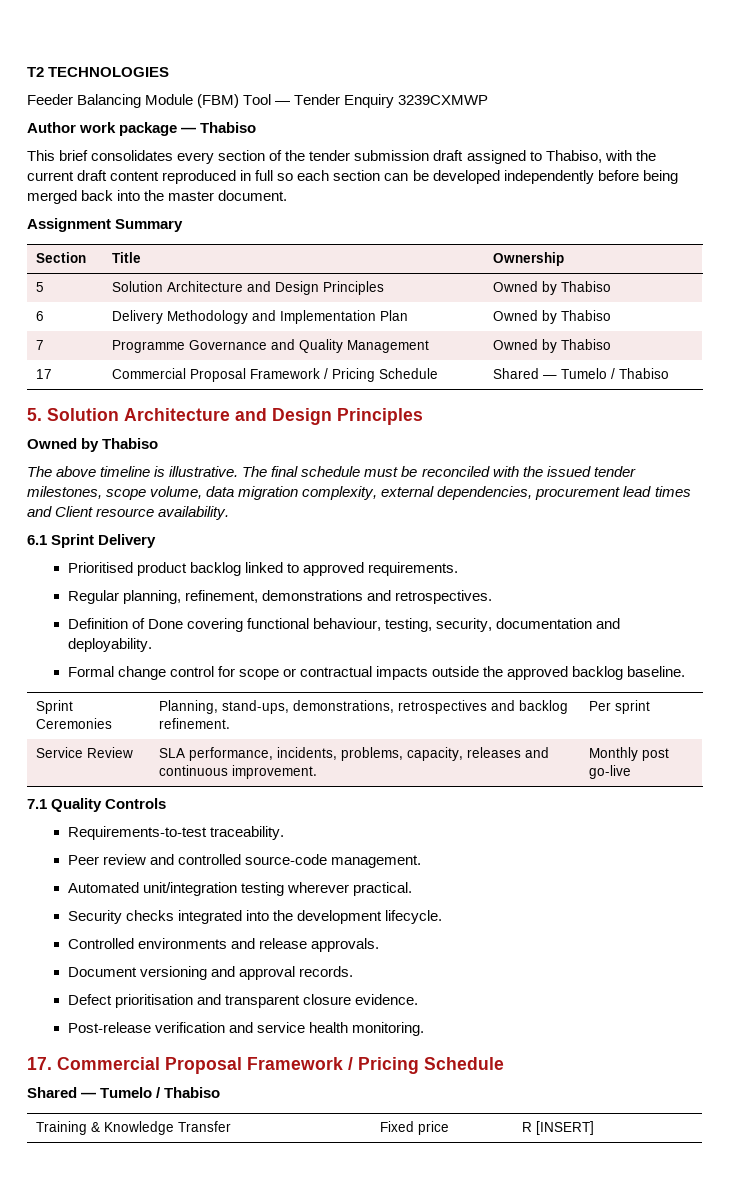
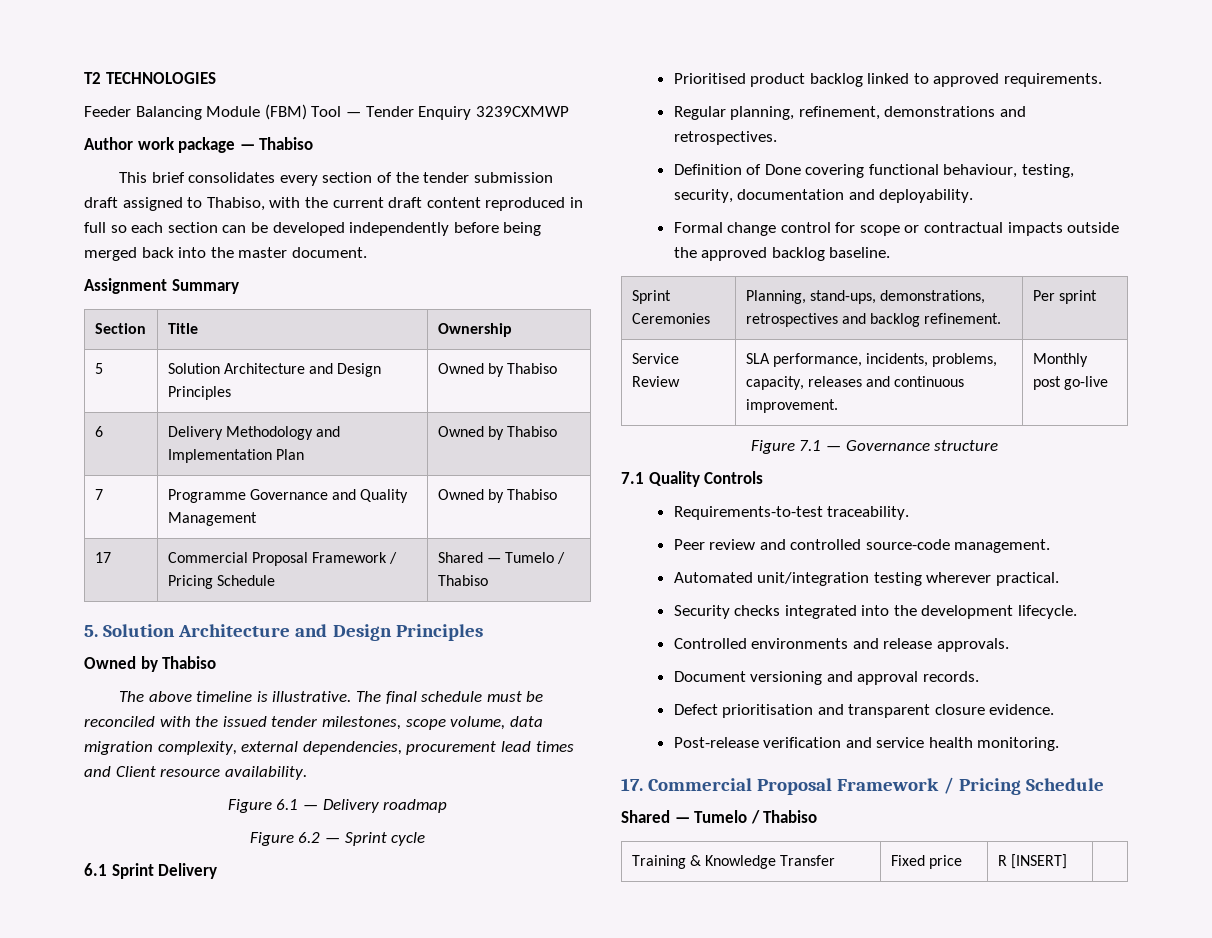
(230, 513) none -> [227,799,448,813] [249,832,426,846] // Figure 6.1 — Delivery roadmap // Figure 6.2 — Sprint cycle
(632, 772) none -> [750,440,999,454] // Figure 7.1 — Governance structure

